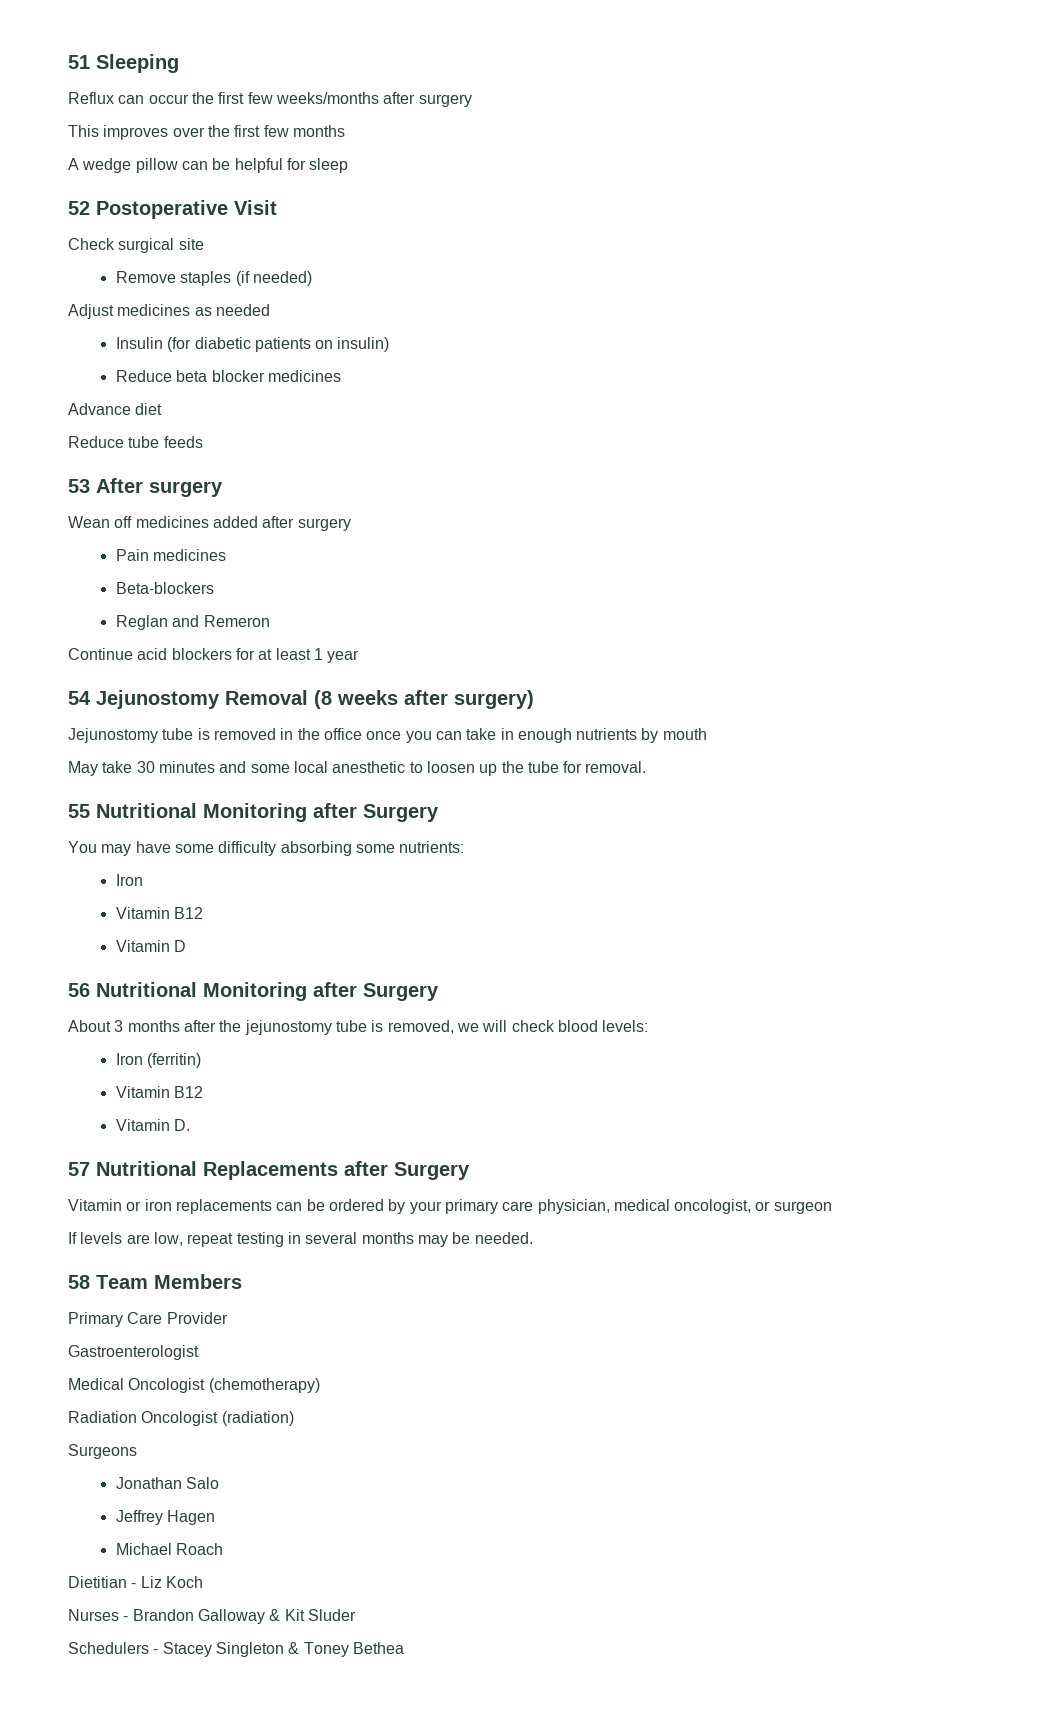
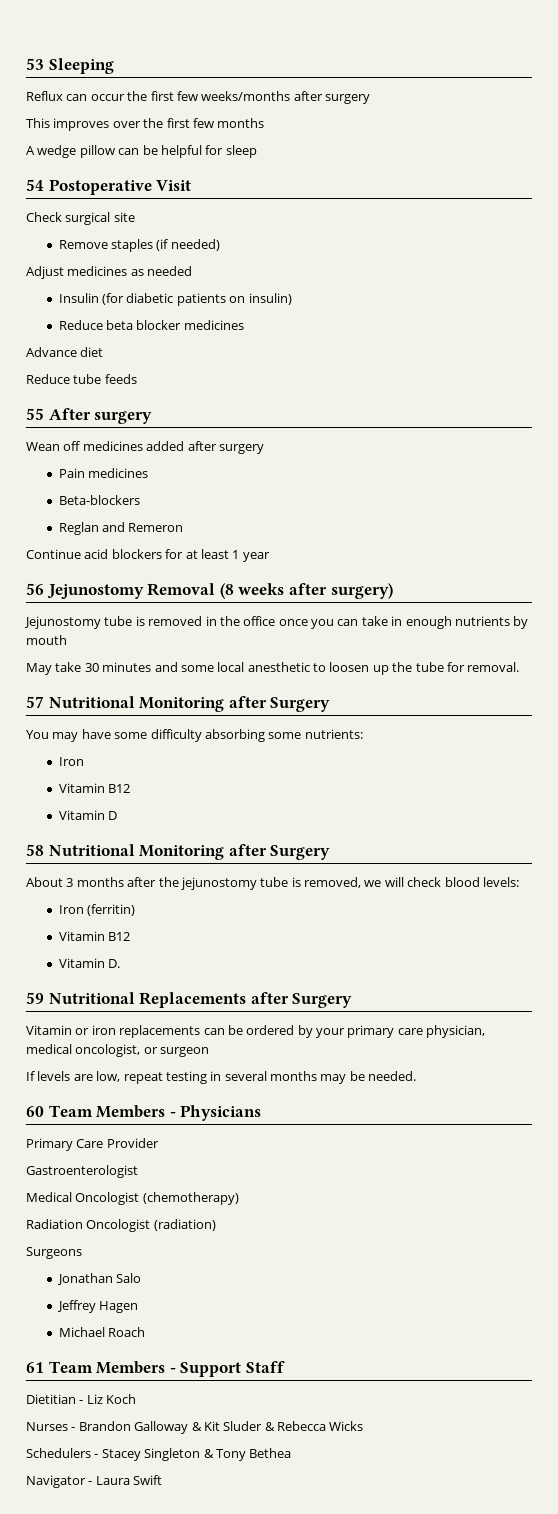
[68,55,90,69] 51 -> [26,58,44,70] 53
[68,201,90,215] 52 -> [26,179,44,191] 54
[68,479,90,493] 53 -> [26,408,44,420] 55
[68,691,91,705] 54 -> [26,583,44,595] 56
[68,804,90,818] 55 -> [26,696,44,708] 57
[68,983,90,997] 56 -> [26,844,44,856] 58
[68,1162,90,1176] 57 -> [26,992,44,1004] 59
[68,1274,242,1289] 58 Team Members -> [26,1105,262,1121] 60 Team Members - Physicians
(224, 1549) none -> [26,1361,285,1377] // 61 Team Members - Support Staff
(356, 1615) none -> [264,1421,364,1431] & Rebecca Wicks
[303,1642,349,1657] Toney -> [215,1449,246,1461] Tony
(404, 1648) none -> [26,1475,163,1488] // Navigator - Laura Swift

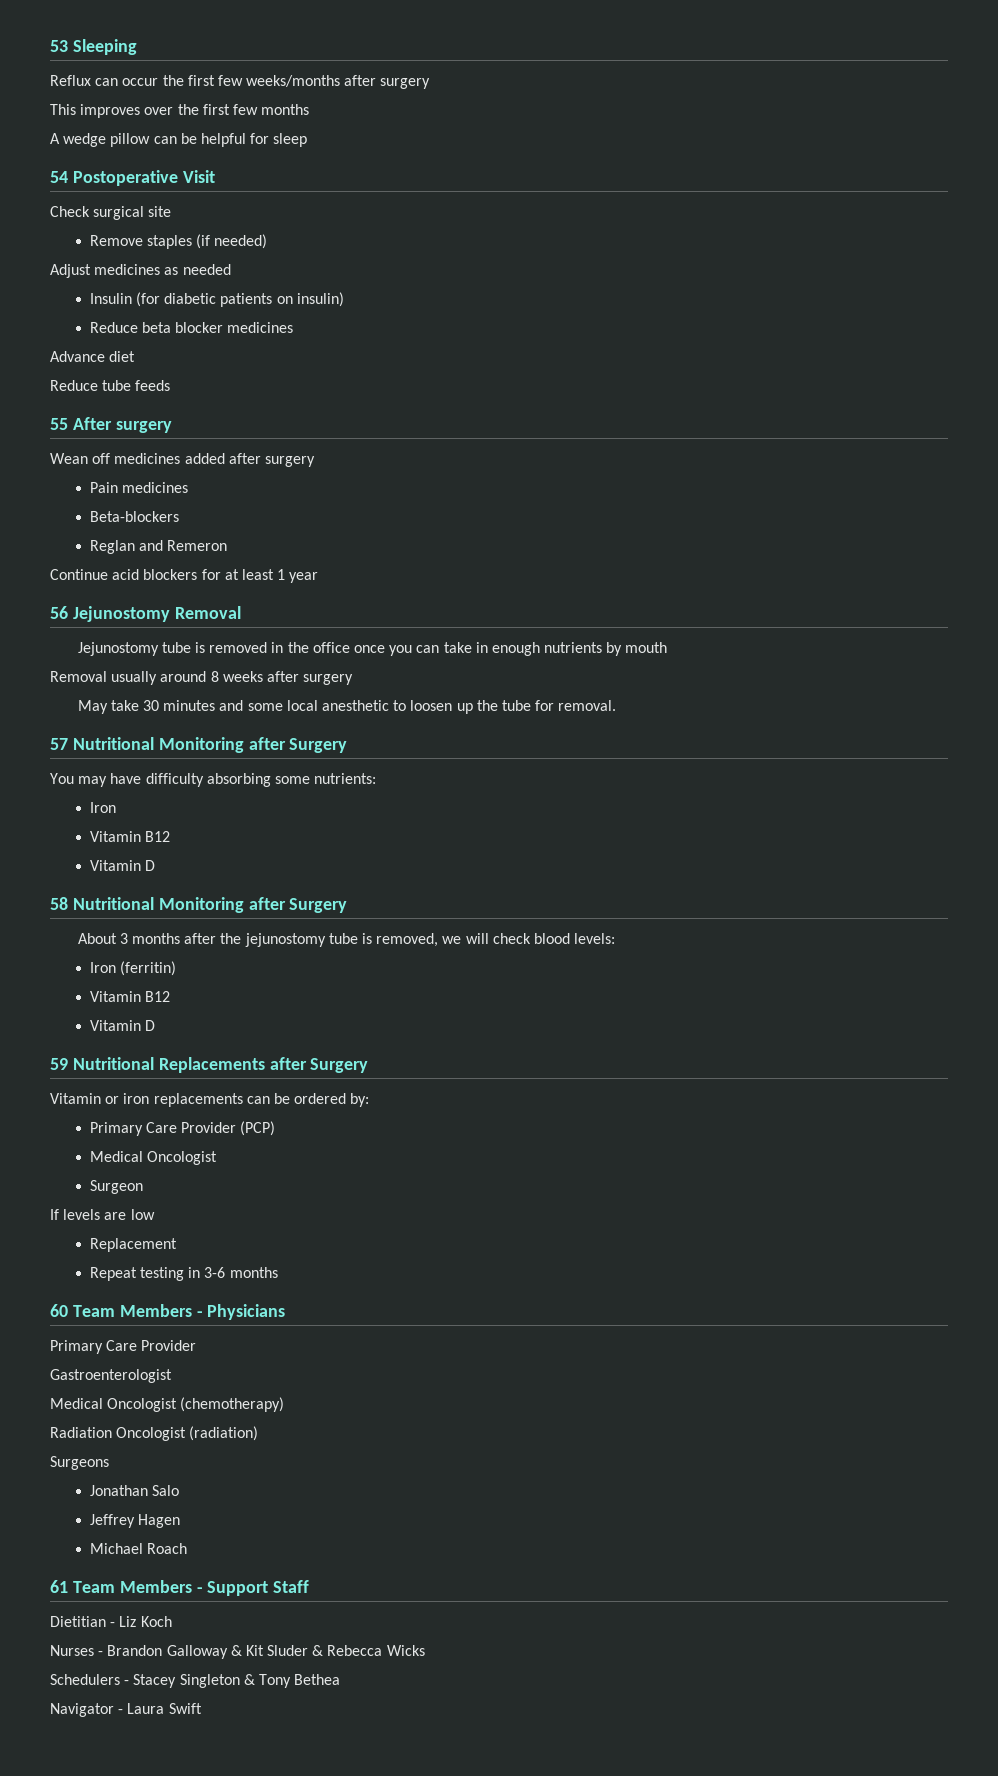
[219,583,393,599] (8 weeks after surgery) -> (241, 612) none
(67, 640) none -> [50,671,354,685] // Removal usually around 8 weeks after surgery
[114,732,148,739] some -> (142, 778) none
[108,959,121,968] D. -> [144,1020,155,1031] D
[297,1025,486,1038] [26,1044,210,1057] by your primary care physician, medical oncologist, or surgeon -> [350,1093,370,1107] [89,1121,276,1136] [89,1151,217,1165] [89,1180,143,1194] by: // Primary Care Provider (PCP) // Medical Oncologist // Surgeon
[96,1071,163,1084] low, repeat -> [130,1209,155,1220] [89,1238,177,1252] [89,1267,137,1281] low // Replacement // Repeat
[224,1071,417,1084] several months may be needed. -> [204,1267,278,1278] 3-6 months

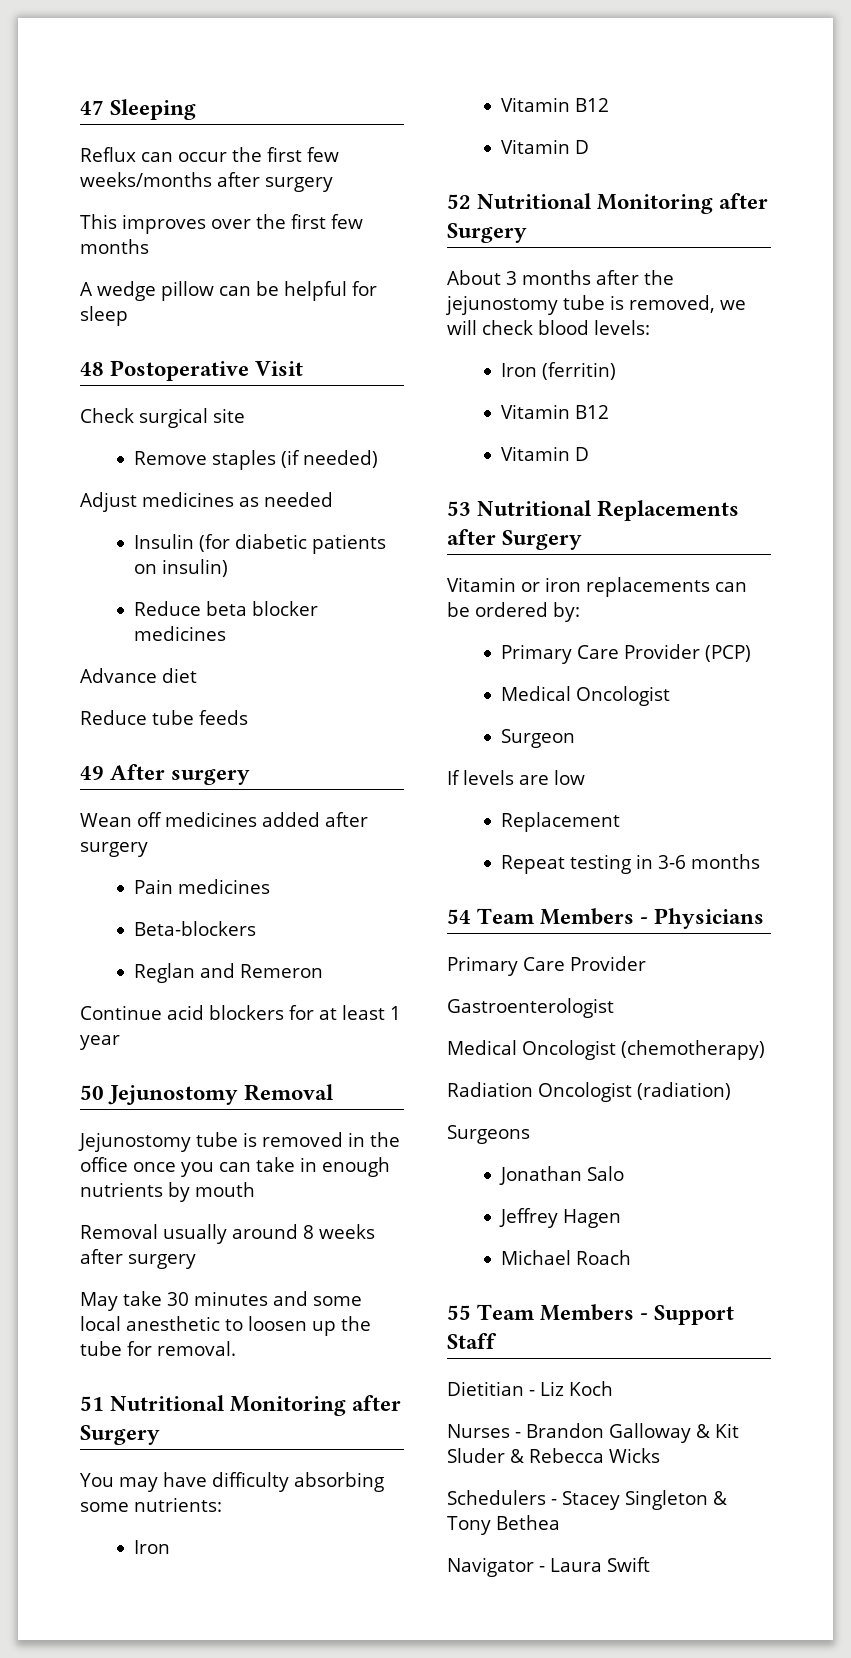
[50,40,68,52] 53 -> [80,100,104,115] 47
[50,171,68,183] 54 -> [80,362,104,376] 48
[50,418,68,430] 55 -> [80,766,104,780] 49
[50,606,68,619] 56 -> [80,1085,104,1100] 50
[50,738,68,750] 57 -> [80,1396,104,1411] 51
[50,897,68,910] 58 -> [447,194,471,209] 52
[50,1058,68,1070] 59 -> [447,501,471,516] 53
[50,1304,68,1317] 60 -> [447,909,471,924] 54
[50,1580,68,1593] 61 -> [447,1305,471,1320] 55

